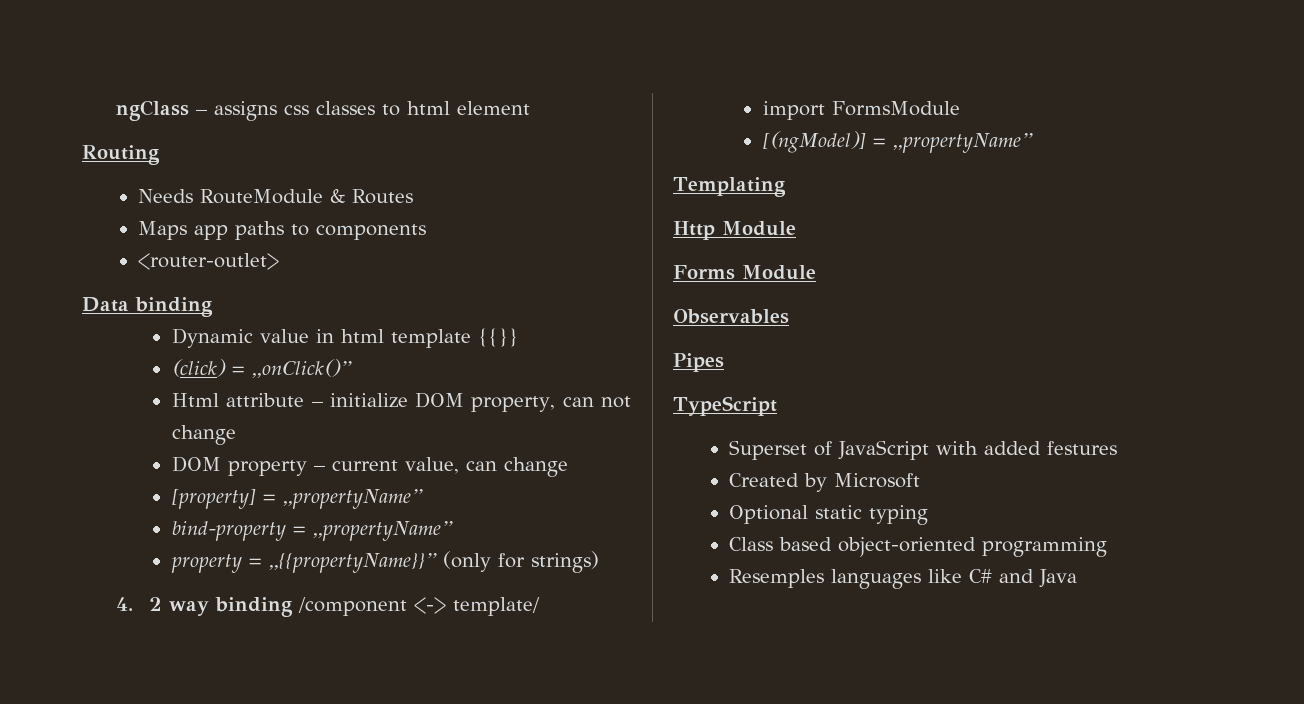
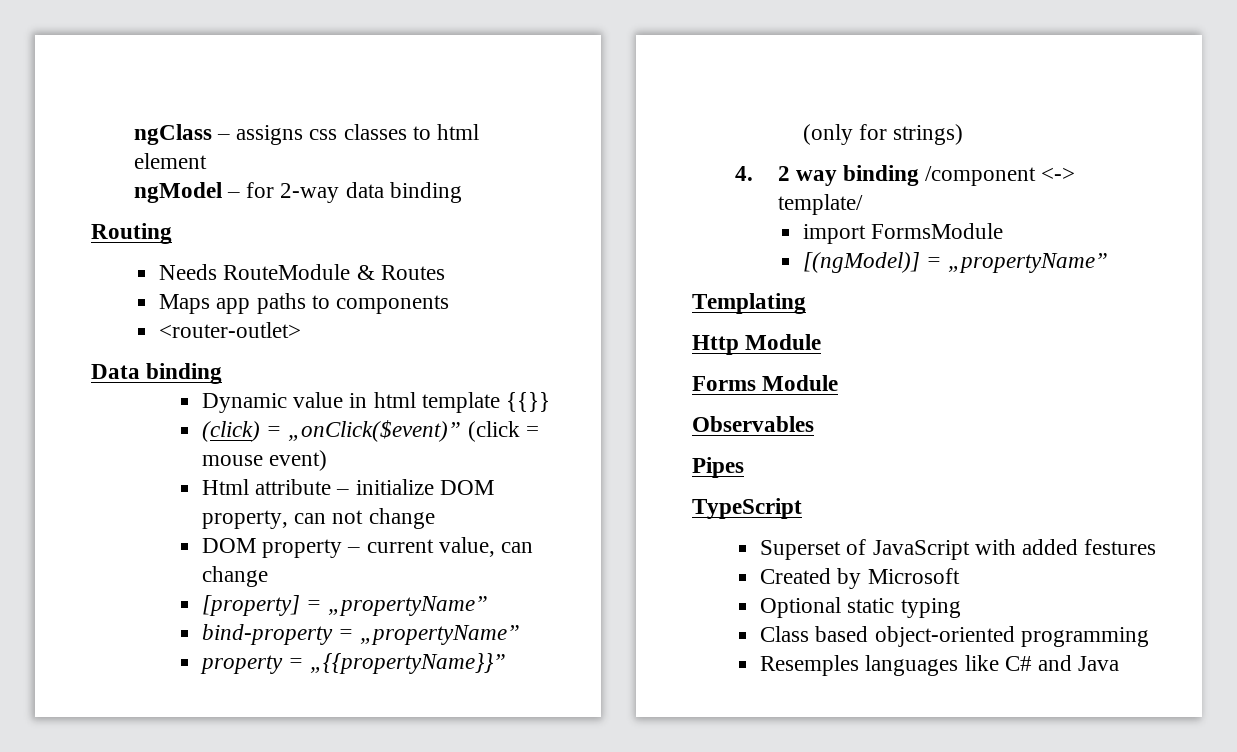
(530, 108) none -> [133,182,462,203] // ngModel – for 2-way data binding
[250,359,352,378] „onClick()” -> [288,420,539,442] [201,450,328,471] „onClick($event)” (click = mouse event)

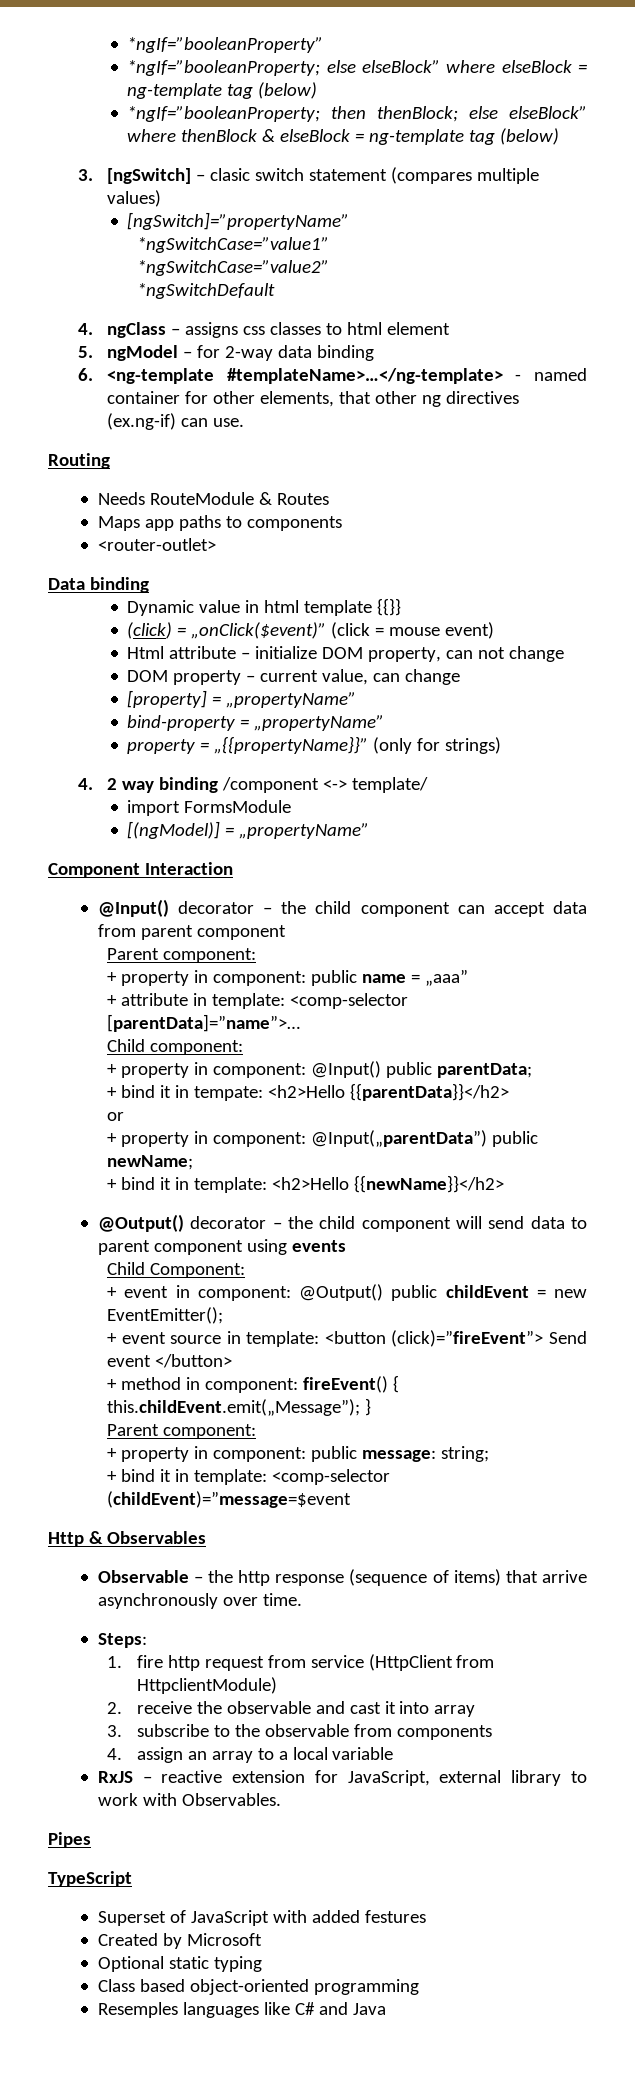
(133, 134) none -> [127,37,324,53] [127,60,587,76] [127,82,318,99] [127,106,587,122] [127,128,560,145] [77,167,539,184] [107,190,162,207] [127,212,350,230] [136,237,329,253] [136,260,329,276] [136,283,275,299] [77,323,93,335] *ngIf=”booleanProperty” // *ngIf=”booleanProperty; else elseBlock” where elseBlock = ng-template tag (below) // *ngIf=”booleanProperty; then thenBlock; else elseBlock” where thenBlock & elseBlock = ng-template tag (below) // 3. [ngSwitch] – clasic switch statement (compares multiple values) // [ngSwitch]=”propertyName” // *ngSwitchCase=”value1” // *ngSwitchCase=”value2” // *ngSwitchDefault // 4.
(207, 161) none -> [77,346,93,358] 5.
(462, 192) none -> [77,368,587,384] [107,391,519,407] [107,413,245,430] // 6. <ng-template #templateName>…</ng-template> - named container for other elements, that other ng directives (ex.ng-if) can use.
[692,293,806,314] [692,334,822,355] [692,375,839,391] [692,416,814,432] Templating // Http Module // Forms Module // Observables -> [48,862,233,878] [97,899,587,917] [97,924,286,940] [107,948,257,963] [107,969,468,986] [107,993,408,1009] [107,1014,301,1032] [107,1039,244,1055] [107,1061,532,1078] [107,1083,509,1101] [107,1112,125,1121] [107,1130,538,1147] [107,1155,194,1170] [107,1175,504,1193] [97,1214,588,1232] [97,1239,346,1255] [107,1262,246,1278] [107,1284,587,1301] [107,1307,224,1324] [107,1330,587,1347] [107,1354,233,1368] [107,1375,399,1393] [107,1398,372,1416] [107,1424,257,1439] [107,1446,489,1462] [107,1469,390,1485] [107,1491,352,1508] [48,1531,206,1547] [97,1569,587,1586] [97,1593,302,1609] [97,1633,147,1648] [107,1654,495,1671] [136,1677,277,1694] [107,1701,476,1717] [107,1724,492,1740] [107,1747,394,1763] [97,1770,587,1786] [97,1793,281,1806] Component Interaction // @Input() decorator – the child component can accept data from parent component // Parent component: // + property in component: public name = „aaa” // + attribute in template: <comp-selector [parentData]=”name”>… // Child component: // + property in component: @Input() public parentData; // + bind it in tempate: <h2>Hello {{parentData}}</h2> // or // + property in component: @Input(„parentData”) public newName; // + bind it in template: <h2>Hello {{newName}}</h2> // @Output() decorator – the child component will send data to parent component using events // Child Component: // + event in component: @Output() public childEvent = new EventEmitter(); // + event source in template: <button (click)=”fireEvent”> Send event </button> // + method in component: fireEvent() { this.childEvent.emit(„Message”); } // Parent component: // + property in component: public message: string; // + bind it in template: <comp-selector (childEvent)=”message=$event // Http & Observables // Observable – the http response (sequence of items) that arrive asynchronously over time. // Steps: // 1. fire http request from service (HttpClient from HttpclientModule) // 2. receive the observable and cast it into array // 3. subscribe to the observable from components // 4. assign an array to a local variable // RxJS – reactive extension for JavaScript, external library to work with Observables.

